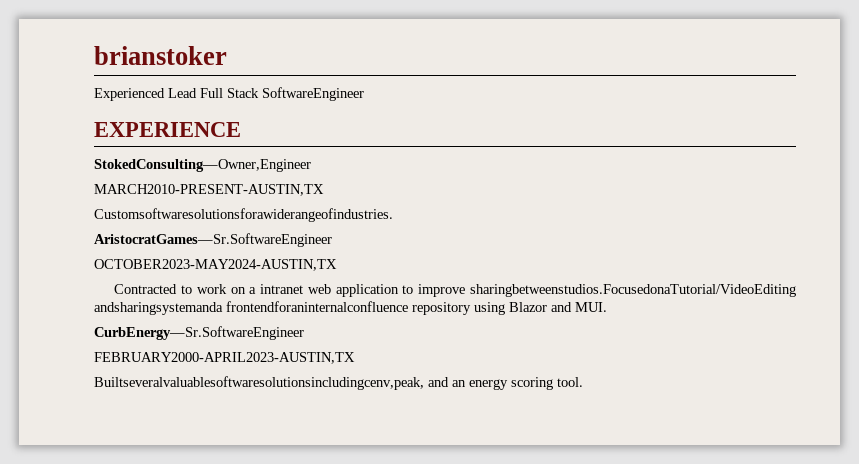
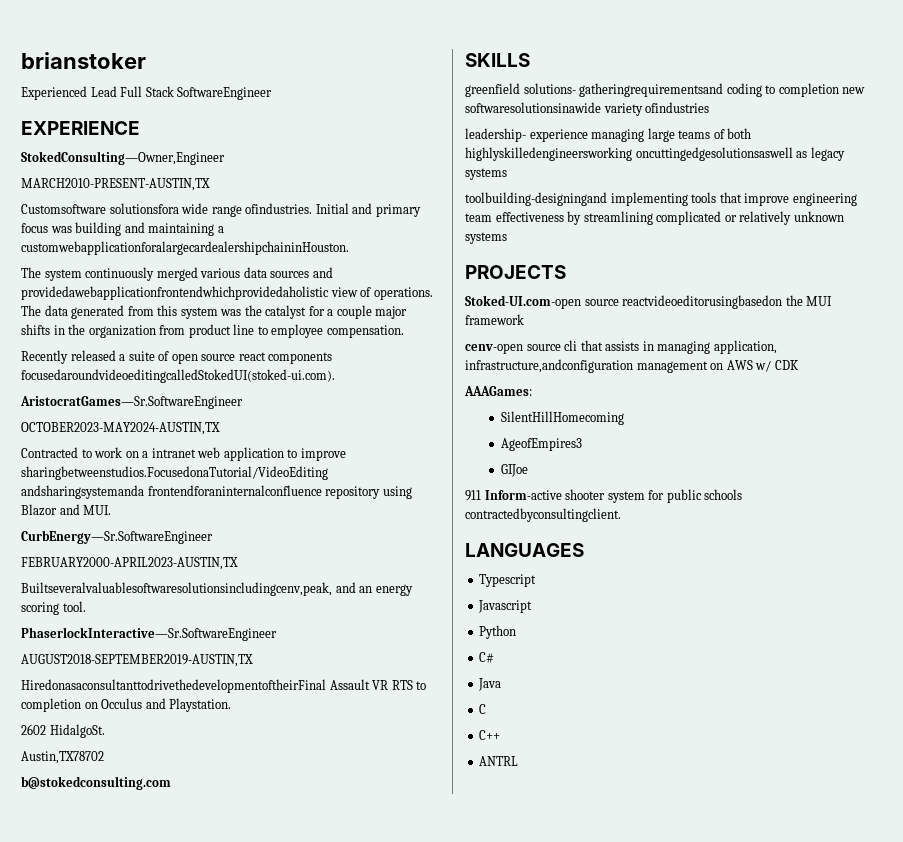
[94,208,393,222] Customsoftwaresolutionsforawiderangeofindustries. -> [21,203,421,217] [21,222,224,236] [21,241,349,255] [21,267,333,281] [21,286,433,300] [21,305,408,319] [21,324,404,338] [21,350,333,364] [21,369,335,383] Customsoftware solutionsfora wide range ofindustries. Initial and primary focus was building and maintaining a customwebapplicationforalargecardealershipchaininHouston. // The system continuously merged various data sources and providedawebapplicationfrontendwhichprovidedaholistic view of operations. The data generated from this system was the catalyst for a couple major shifts in the organization from product line to employee compensation. // Recently released a suite of open source react components focusedaroundvideoeditingcalledStokedUI(stoked-ui.com).
(583, 382) none -> [21,627,277,641] [21,654,253,667] [21,679,427,693] [21,698,232,712] [21,724,105,738] [21,751,104,764] [21,776,171,790] [465,53,530,67] [465,83,866,97] [465,102,710,116] [465,128,752,142] [465,147,845,161] [465,168,507,180] [465,192,857,206] [465,211,844,225] [465,232,507,244] [465,265,566,279] [465,295,833,309] [465,314,524,325] [465,340,777,354] [465,359,799,373] [464,386,532,396] [500,411,624,425] [500,438,582,451] [500,464,528,477] [465,489,743,503] [465,508,621,522] [465,543,584,557] [479,574,537,587] [478,600,533,613] [479,625,517,639] [479,652,495,663] [478,678,502,691] [479,704,487,714] [479,730,501,740] [479,756,519,766] // PhaserlockInteractive—Sr.SoftwareEngineer // AUGUST2018-SEPTEMBER2019-AUSTIN,TX // HiredonasaconsultanttodrivethedevelopmentoftheirFinal Assault VR RTS to completion on Occulus and Playstation. // 2602 HidalgoSt. // Austin,TX78702 // b@stokedconsulting.com // SKILLS // greenfield solutions- gatheringrequirementsand coding to completion new softwaresolutionsinawide variety ofindustries // leadership- experience managing large teams of both highlyskilledengineersworking oncuttingedgesolutionsaswell as legacy systems // toolbuilding-designingand implementing tools that improve engineering team effectiveness by streamlining complicated or relatively unknown systems // PROJECTS // Stoked-UI.com-open source reactvideoeditorusingbasedon the MUI framework // cenv-open source cli that assists in managing application, infrastructure,andconfiguration management on AWS w/ CDK // AAAGames: // SilentHillHomecoming // AgeofEmpires3 // GIJoe // 911 Inform-active shooter system for public schools contractedbyconsultingclient. // LANGUAGES // Typescript // Javascript // Python // C# // Java // C // C++ // ANTRL

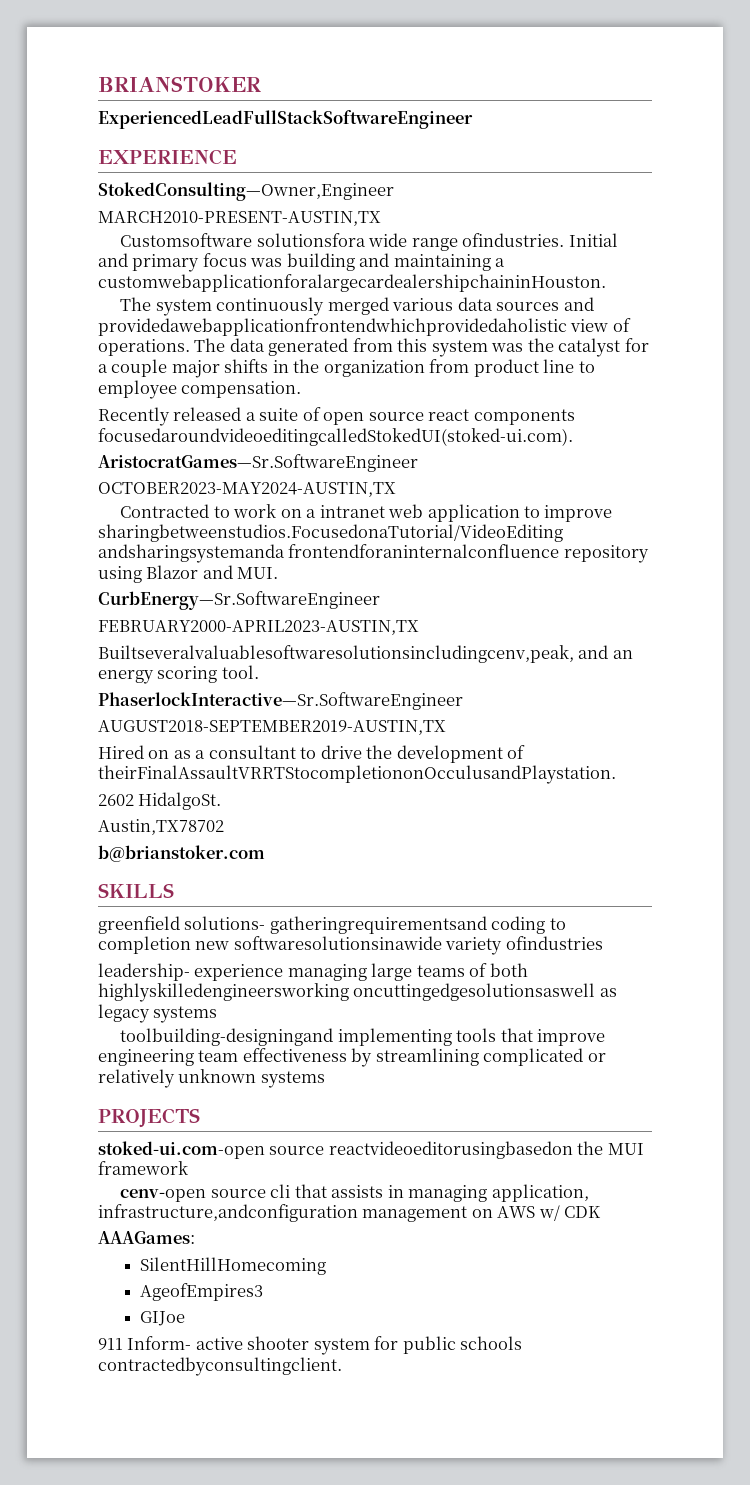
[21,52,146,69] [21,86,273,100] brianstoker // Experienced Lead Full Stack SoftwareEngineer -> [98,76,261,92] [98,110,473,129] BRIANSTOKER // ExperiencedLeadFullStackSoftwareEngineer
[21,679,427,693] [21,698,232,712] HiredonasaconsultanttodrivethedevelopmentoftheirFinal Assault VR RTS to completion on Occulus and Playstation. -> [98,745,526,763] [98,765,616,784] Hired on as a consultant to drive the development of theirFinalAssaultVRRTStocompletiononOcculusandPlaystation.
[21,776,171,790] b@stokedconsulting.com -> [98,845,265,862] b@brianstoker.com
[465,295,581,309] Stoked-UI.com-open -> [98,1141,265,1159] stoked-ui.com-open
[484,490,562,500] Inform-active -> [127,1336,243,1350] Inform- active
[465,543,584,557] [479,574,537,587] [478,600,533,613] [479,625,517,639] [479,652,495,663] [478,678,502,691] [479,704,487,714] [479,730,501,740] [479,756,519,766] // LANGUAGES // Typescript // Javascript // Python // C# // Java // C // C++ // ANTRL -> (342, 1366) none

